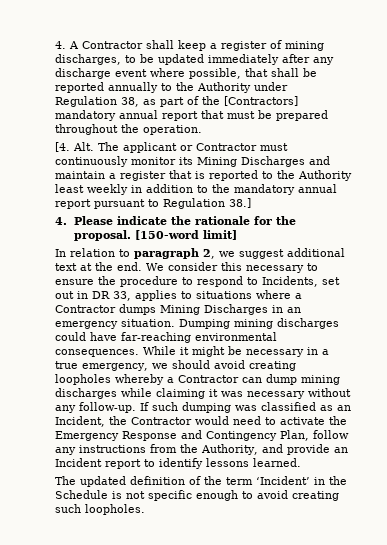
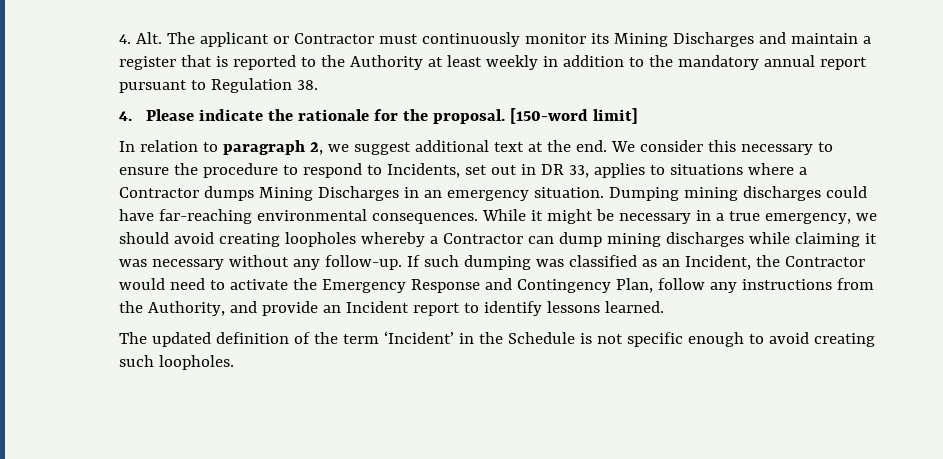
[54,40,324,51] [54,54,334,65] [54,68,317,79] [54,82,288,93] [54,96,298,107] [54,110,328,121] [54,124,202,135] [54,142,70,152] 4. A Contractor shall keep a register of mining discharges, to be updated immediately after any discharge event where possible, that shall be reported annually to the Authority under Regulation 38, as part of the [Contractors] mandatory annual report that must be prepared throughout the operation. // [4. -> [118,34,131,44] 4.
(352, 175) none -> [427,57,443,67] at
[228,198,251,208] 38.] -> [296,80,318,90] 38.

